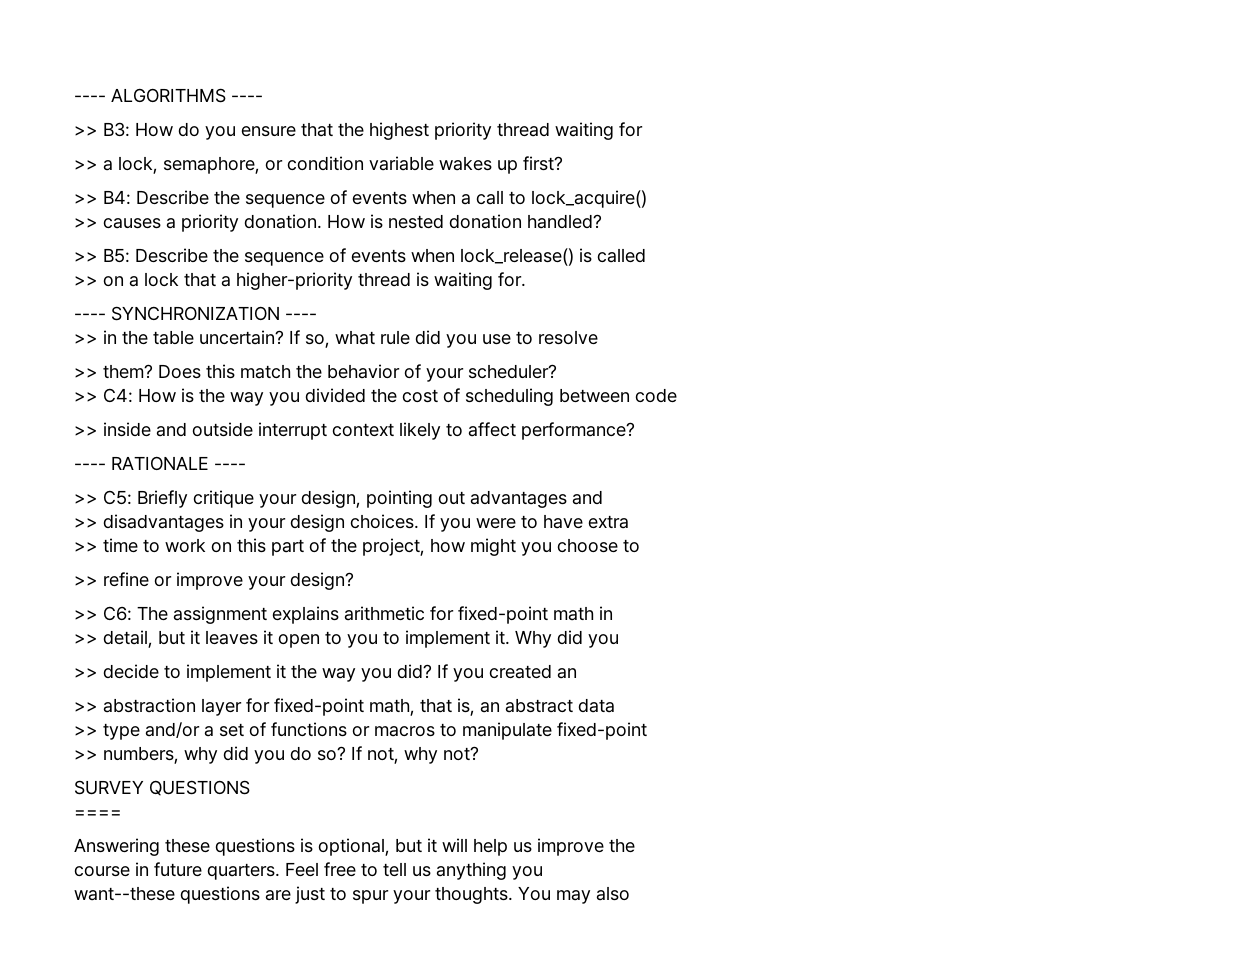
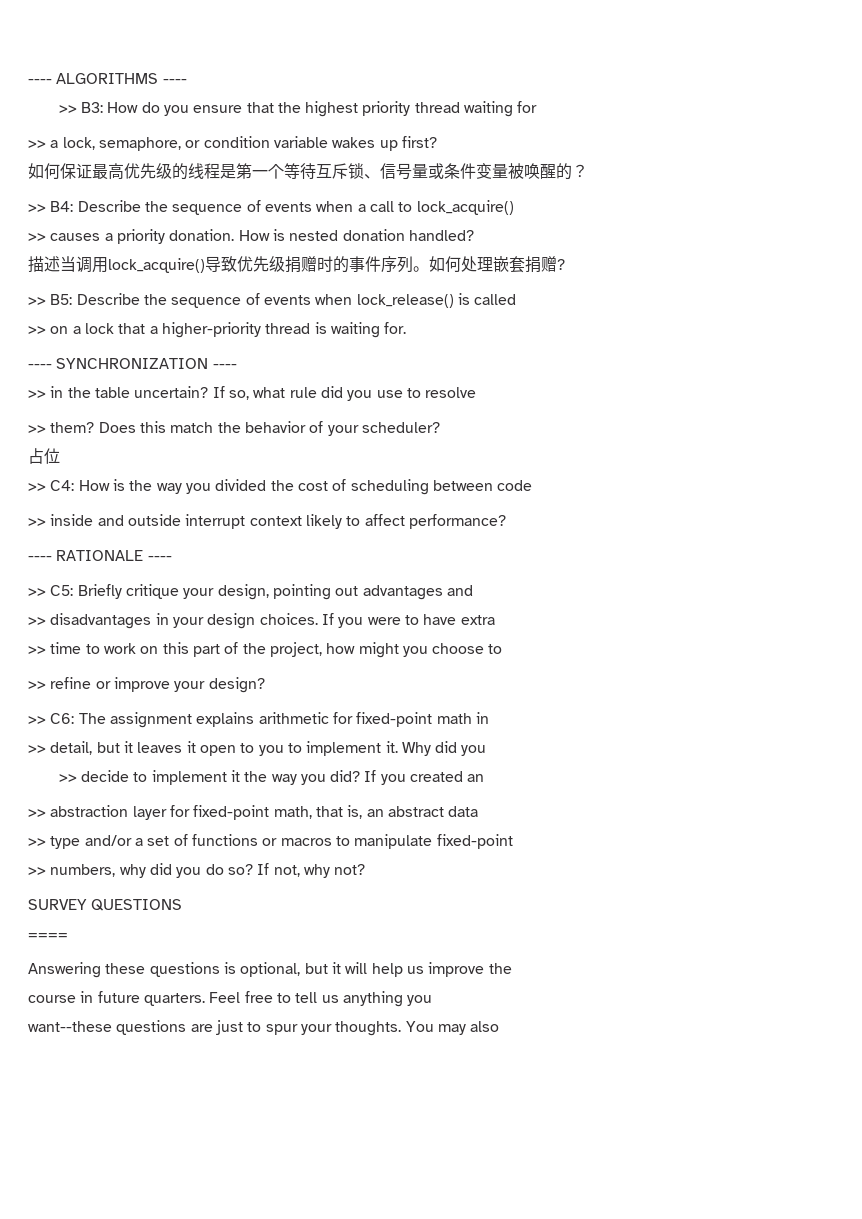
(563, 163) none -> [28,163,588,180] // 如何保证最高优先级的线程是第一个等待互斥锁、信号量或条件变量被唤醒的？
(602, 221) none -> [28,256,565,273] // 描述当调用lock_acquire()导致优先级捐赠时的事件序列。如何处理嵌套捐赠?
(557, 371) none -> [28,448,60,464] // 占位

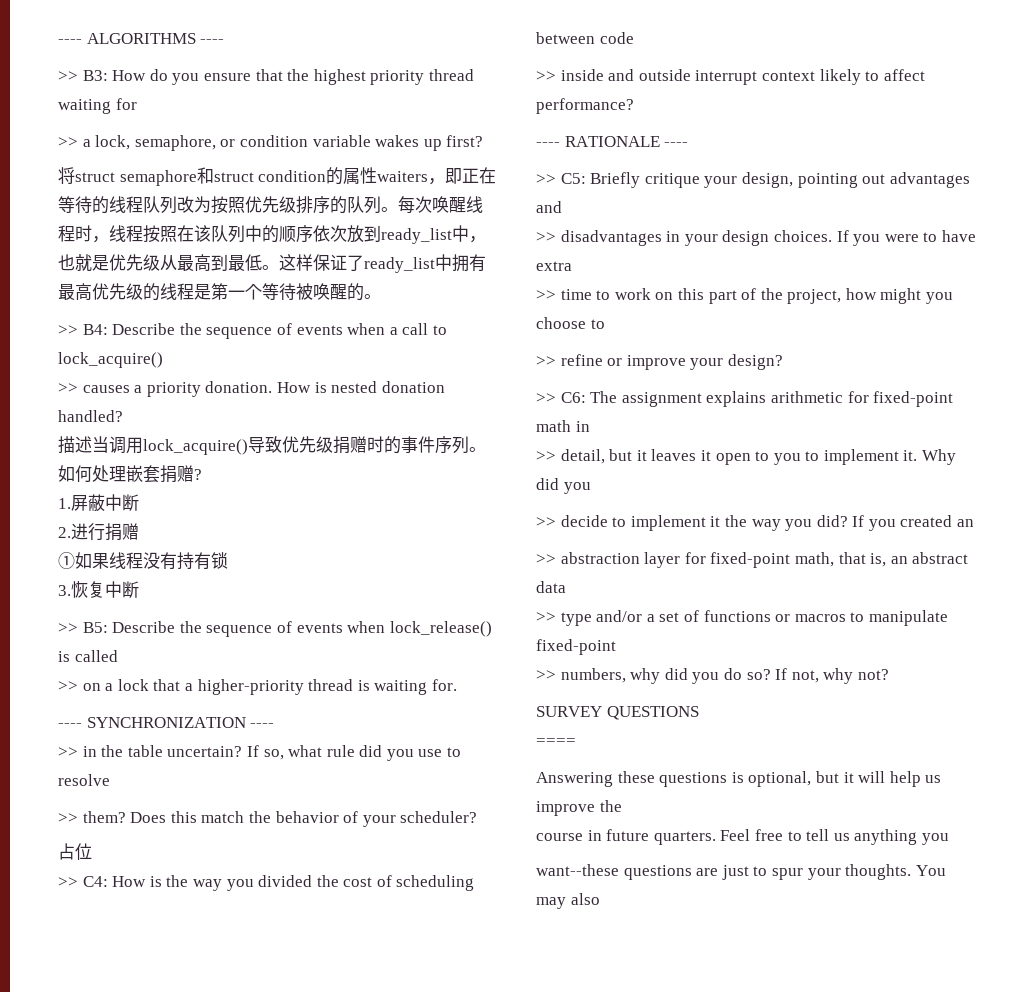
[28,163,92,179] 如何保证 -> [58,167,497,186] [58,196,483,214] [58,225,486,244] [58,254,486,273] 将struct semaphore和struct condition的属性waiters，即正在等待的线程队列改为按照优先级排序的队列。每次唤醒线程时，线程按照在该队列中的顺序依次放到ready_list中，也就是优先级从最高到最低。这样保证了ready_list中拥有
[316,163,508,180] 互斥锁、信号量或条件变量 -> (296, 292) none
[572,164,588,178] ？ -> [364,294,381,299] 。
(565, 264) none -> [58,494,139,511] [58,523,139,541] [58,552,228,570] [58,581,139,598] // 1.屏蔽中断 // 2.进行捐赠 // ①如果线程没有持有锁 // 3.恢复中断

